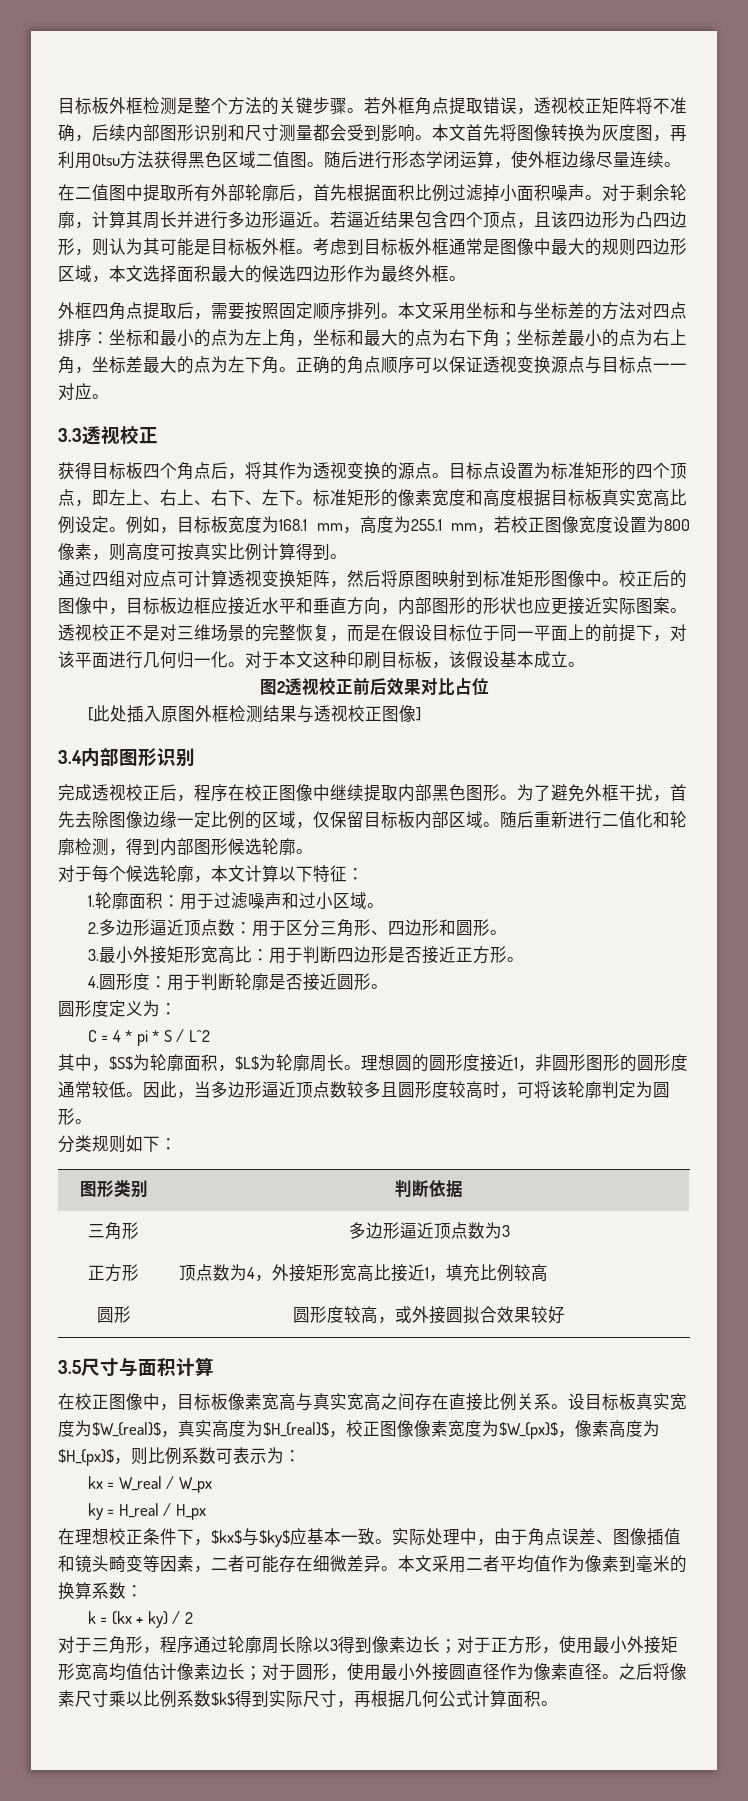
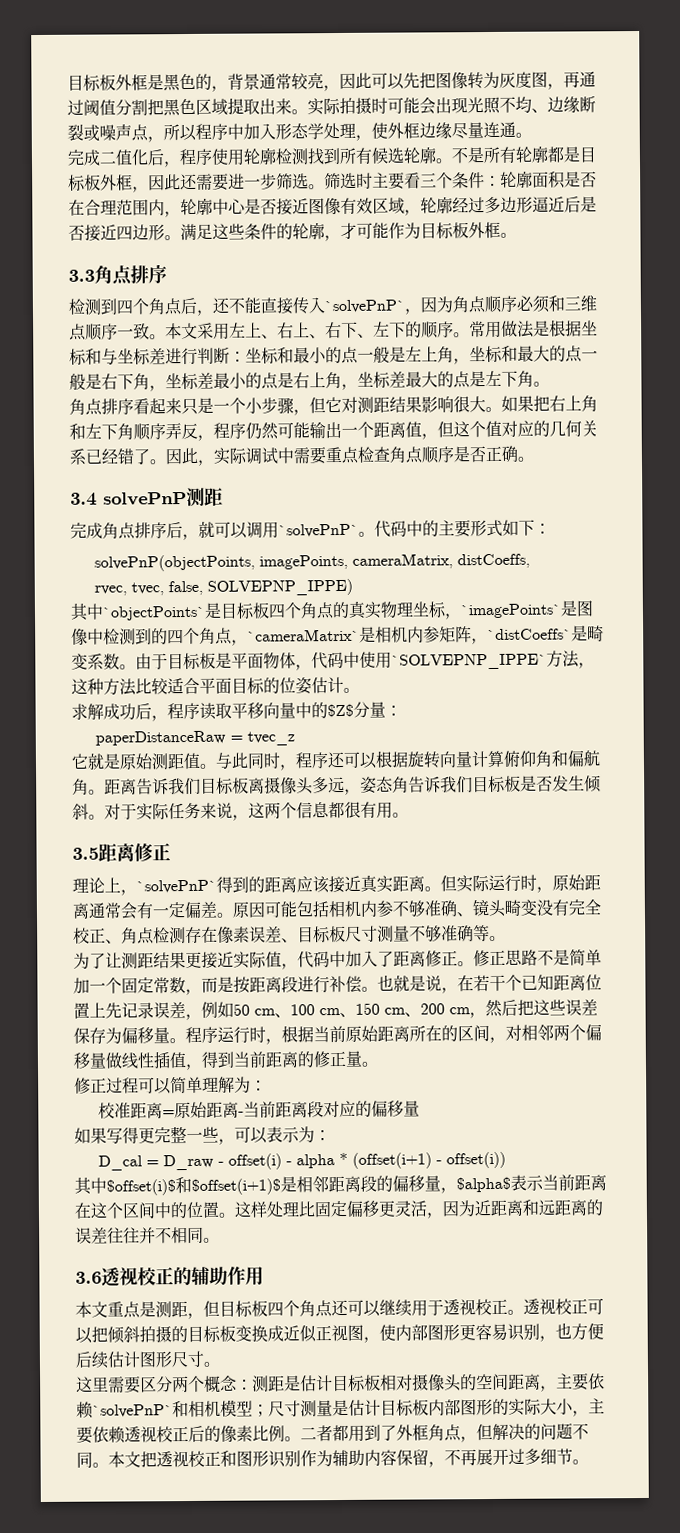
[58,97,687,115] [58,124,687,142] [58,151,494,169] 目标板外框检测是整个方法的关键步骤。若外框角点提取错误，透视校正矩阵将不准确，后续内部图形识别和尺寸测量都会受到影响。本文首先将图像转换为灰度图，再利用Otsu方法获得黑色区域二值图。随后进行形态学闭运算 -> [67,71,596,92] [67,96,596,117] [67,122,356,143] 目标板外框是黑色的，背景通常较亮，因此可以先把图像转为灰度图，再通过阈值分割把黑色区域提取出来。实际拍摄时可能会出现光照不均、边缘断裂或噪声点，所以程序中加入形态学处理
[647,151,681,168] [58,184,687,202] [58,211,687,229] [58,238,687,256] [58,265,466,283] [58,302,687,320] [58,329,92,347] 续。 // 在二值图中提取所有外部轮廓后，首先根据面积比例过滤掉小面积噪声。对于剩余轮廓，计算其周长并进行多边形逼近。若逼近结果包含四个顶点，且该四边形为凸四边形，则认为其可能是目标板外框。考虑到目标板外框通常是图像中最大的规则四边形区域，本文选择面积最大的候选四边形作为最终外框。 // 外框四角点提取后，需要按照固定顺序排列。本文采用坐标和与坐标差的方法对四点排序 -> [499,121,532,138] [67,145,596,168] [68,170,597,193] [68,196,597,218] [68,221,517,242] [68,264,167,286] [68,295,597,316] [69,319,598,341] [69,347,230,366] 通。 // 完成二值化后，程序使用轮廓检测找到所有候选轮廓。不是所有轮廓都是目标板外框，因此还需要进一步筛选。筛选时主要看三个条件：轮廓面积是否在合理范围内，轮廓中心是否接近图像有效区域，轮廓经过多边形逼近后是否接近四边形。满足这些条件的轮廓，才可能作为目标板外框。 // 3.3角点排序 // 检测到四个角点后，还不能直接传入`solvePnP`，因为角点顺序必须和三维点顺序一致。本文采用左上、右上、右下、左下的顺序。常用做法是根据坐标和与坐标差进行判断
[228,329,245,346] 为 -> [357,346,406,363] 一般是
[432,329,517,347] 为右下角； -> [581,350,598,360] [69,373,166,392] 一般是右下角，
[636,329,653,346] 为 -> [277,372,294,389] 是
[211,356,228,373] 为 -> [469,371,486,388] 是
[296,356,687,374] [58,383,109,400] [58,426,158,445] [58,462,687,480] [58,489,687,507] [58,516,690,534] [58,543,347,561] [58,570,687,588] [58,597,687,615] [58,624,687,642] [58,651,585,669] [259,678,489,696] [87,705,421,723] [58,748,195,767] [58,784,687,802] [58,811,687,829] [58,838,313,856] [58,865,364,883] [87,892,384,910] [87,919,507,937] [87,946,524,964] [87,973,388,991] [58,1000,177,1017] [87,1029,210,1046] [58,1054,688,1072] [58,1081,670,1099] [58,1108,92,1125] [58,1135,177,1153] [79,1180,148,1198] [395,1180,463,1198] [88,1222,139,1240] [348,1222,510,1239] [88,1264,139,1282] [178,1264,548,1282] [96,1306,131,1323] [293,1306,565,1324] [58,1357,214,1377] [58,1393,687,1411] [58,1420,660,1439] [58,1447,301,1466] [87,1476,212,1493] [87,1503,206,1520] [58,1528,681,1547] [58,1555,687,1573] [58,1582,143,1600] [87,1611,193,1628] [58,1636,678,1654] [58,1663,687,1681] [58,1690,541,1708] 正确的角点顺序可以保证透视变换源点与目标点一一对应。 // 3.3透视校正 // 获得目标板四个角点后，将其作为透视变换的源点。目标点设置为标准矩形的四个顶点，即左上、右上、右下、左下。标准矩形的像素宽度和高度根据目标板真实宽高比例设定。例如，目标板宽度为168.1 mm，高度为255.1 mm，若校正图像宽度设置为800像素，则高度可按真实比例计算得到。 // 通过四组对应点可计算透视变换矩阵，然后将原图映射到标准矩形图像中。校正后的图像中，目标板边框应接近水平和垂直方向，内部图形的形状也应更接近实际图案。透视校正不是对三维场景的完整恢复，而是在假设目标位于同一平面上的前提下，对该平面进行几何归一化。对于本文这种印刷目标板，该假设基本成立。 // 图2透视校正前后效果对比占位 // [此处插入原图外框检测结果与透视校正图像] // 3.4内部图形识别 // 完成透视校正后，程序在校正图像中继续提取内部黑色图形。为了避免外框干扰，首先去除图像边缘一定比例的区域，仅保留目标板内部区域。随后重新进行二值化和轮廓检测，得到内部图形候选轮廓。 // 对于每个候选轮廓，本文计算以下特征： // 1.轮廓面积：用于过滤噪声和过小区域。 // 2.多边形逼近顶点数：用于区分三角形、四边形和圆形。 // 3.最小外接矩形宽高比：用于判断四边形是否接近正方形。 // 4.圆形度：用于判断轮廓是否接近圆形。 // 圆形度定义为： // C = 4 * pi * S / L^2 // 其中，$S$为轮廓面积，$L$为轮廓周长。理想圆的圆形度接近1，非圆形图形的圆形度通常较低。因此，当多边形逼近顶点数较多且圆形度较高时，可将该轮廓判定为圆形。 // 分类规则如下： // 图形类别 | 判断依据 // 三角形 | 多边形逼近顶点数为3 // 正方形 | 顶点数为4，外接矩形宽高比接近1，填充比例较高 // 圆形 | 圆形度较高，或外接圆拟合效果较好 // 3.5尺寸与面积计算 // 在校正图像中，目标板像素宽高与真实宽高之间存在直接比例关系。设目标板真实宽度为$W_{real}$，真实高度为$H_{real}$，校正图像像素宽度为$W_{px}$，像素高度为$H_{px}$，则比例系数可表示为： // kx = W_real / W_px // ky = H_real / H_px // 在理想校正条件下，$kx$与$ky$应基本一致。实际处理中，由于角点误差、图像插值和镜头畸变等因素，二者可能存在细微差异。本文采用二者平均值作为像素到毫米的换算系数： // k = (kx + ky) / 2 // 对于三角形，程序通过轮廓周长除以3得到像素边长；对于正方形，使用最小外接矩形宽高均值估计像素边长；对于圆形，使用最小外接圆直径作为像素直径。之后将像素尺寸乘以比例系数$k$得到实际尺寸，再根据几何公式计算面积 -> [69,395,598,416] [69,420,598,441] [69,445,534,466] [70,487,223,507] [70,519,551,541] [93,553,530,572] [93,578,353,596] [70,600,594,621] [71,625,604,646] [71,650,595,671] [71,676,360,696] [71,701,402,722] [94,730,295,746] [71,750,601,771] [72,775,602,796] [72,801,409,821] [72,843,171,862] [72,874,601,896] [72,899,601,920] [73,925,506,945] [73,949,602,970] [73,974,602,996] [73,999,598,1021] [73,1024,602,1045] [73,1050,378,1071] [74,1076,267,1095] [97,1100,420,1119] [74,1126,331,1145] [97,1151,506,1171] [74,1174,607,1196] [74,1199,603,1219] [75,1226,220,1244] [75,1266,264,1287] [75,1298,604,1320] [75,1322,604,1344] [75,1350,220,1369] [76,1373,605,1394] [76,1398,605,1419] [76,1423,589,1444] [76,1448,573,1468] // 角点排序看起来只是一个小步骤，但它对测距结果影响很大。如果把右上角和左下角顺序弄反，程序仍然可能输出一个距离值，但这个值对应的几何关系已经错了。因此，实际调试中需要重点检查角点顺序是否正确。 // 3.4 solvePnP测距 // 完成角点排序后，就可以调用`solvePnP`。代码中的主要形式如下： // solvePnP(objectPoints, imagePoints, cameraMatrix, distCoeffs, // rvec, tvec, false, SOLVEPNP_IPPE) // 其中`objectPoints`是目标板四个角点的真实物理坐标，`imagePoints`是图像中检测到的四个角点，`cameraMatrix`是相机内参矩阵，`distCoeffs`是畸变系数。由于目标板是平面物体，代码中使用`SOLVEPNP_IPPE`方法，这种方法比较适合平面目标的位姿估计。 // 求解成功后，程序读取平移向量中的$Z$分量： // paperDistanceRaw = tvec_z // 它就是原始测距值。与此同时，程序还可以根据旋转向量计算俯仰角和偏航角。距离告诉我们目标板离摄像头多远，姿态角告诉我们目标板是否发生倾斜。对于实际任务来说，这两个信息都很有用。 // 3.5距离修正 // 理论上，`solvePnP`得到的距离应该接近真实距离。但实际运行时，原始距离通常会有一定偏差。原因可能包括相机内参不够准确、镜头畸变没有完全校正、角点检测存在像素误差、目标板尺寸测量不够准确等。 // 为了让测距结果更接近实际值，代码中加入了距离修正。修正思路不是简单加一个固定常数，而是按距离段进行补偿。也就是说，在若干个已知距离位置上先记录误差，例如50 cm、100 cm、150 cm、200 cm，然后把这些误差保存为偏移量。程序运行时，根据当前原始距离所在的区间，对相邻两个偏移量做线性插值，得到当前距离的修正量。 // 修正过程可以简单理解为： // 校准距离=原始距离-当前距离段对应的偏移量 // 如果写得更完整一些，可以表示为： // D_cal = D_raw - offset(i) - alpha * (offset(i+1) - offset(i)) // 其中$offset(i)$和$offset(i+1)$是相邻距离段的偏移量，$alpha$表示当前距离在这个区间中的位置。这样处理比固定偏移更灵活，因为近距离和远距离的误差往往并不相同。 // 3.6透视校正的辅助作用 // 本文重点是测距，但目标板四个角点还可以继续用于透视校正。透视校正可以把倾斜拍摄的目标板变换成近似正视图，使内部图形更容易识别，也方便后续估计图形尺寸。 // 这里需要区分两个概念：测距是估计目标板相对摄像头的空间距离，主要依赖`solvePnP`和相机模型；尺寸测量是估计目标板内部图形的实际大小，主要依赖透视校正后的像素比例。二者都用到了外框角点，但解决的问题不同。本文把透视校正和图形识别作为辅助内容保留，不再展开过多细节

